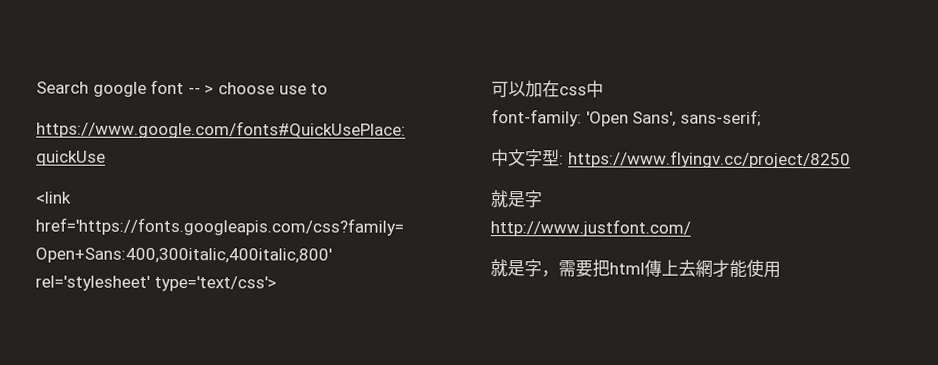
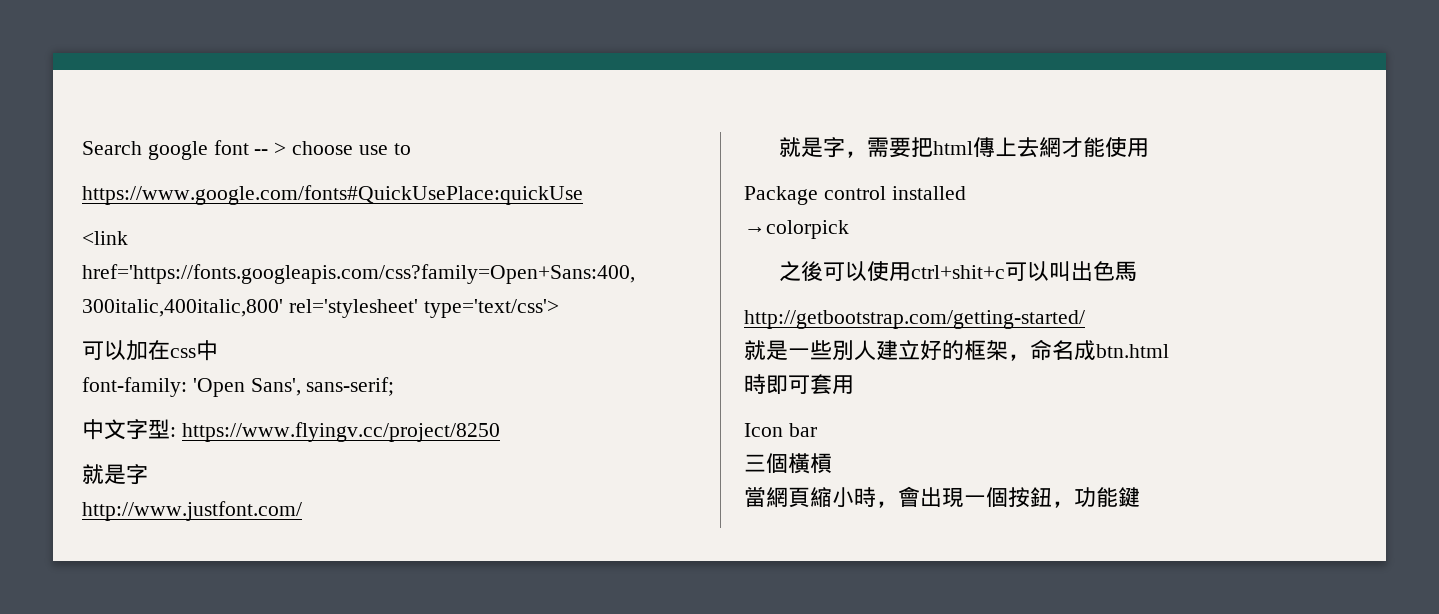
(781, 269) none -> [744,186,966,205] [744,220,849,239] [779,261,1138,282] [744,310,1085,329] [744,339,1169,361] [744,374,854,395] [744,423,817,437] [744,453,832,474] [744,486,1140,508] // Package control installed // →colorpick // 之後可以使用ctrl+shit+c可以叫出色馬 // http://getbootstrap.com/getting-started/ // 就是一些別人建立好的框架，命名成btn.html // 時即可套用 // Icon bar // 三個橫槓 // 當網頁縮小時，會出現一個按鈕，功能鍵

